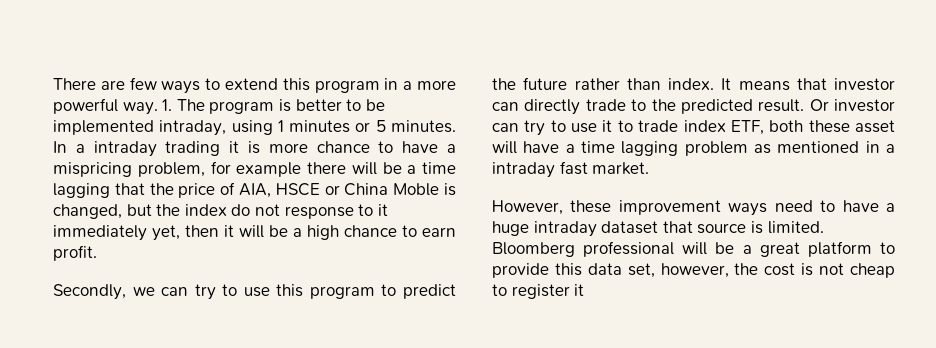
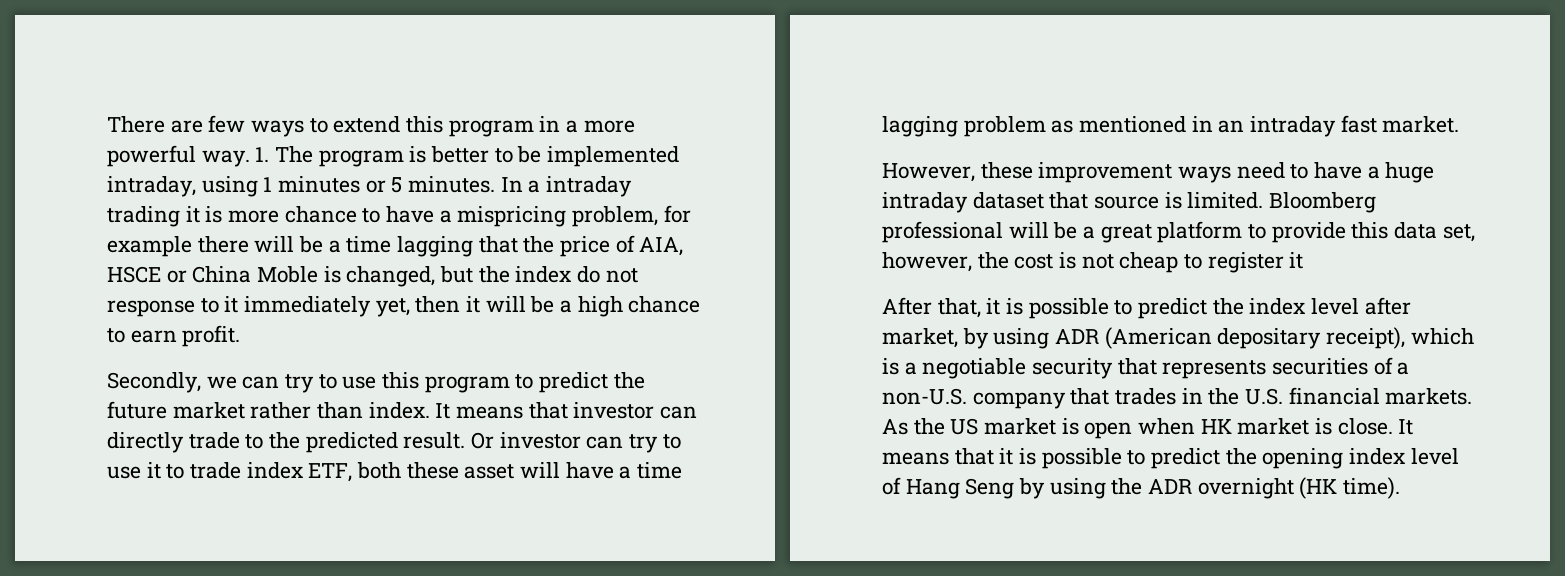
(568, 83) none -> [172,402,245,419] market
[886,144,895,153] a -> [1218,120,1245,133] an
(585, 290) none -> [882,297,1411,319] [882,327,1474,349] [882,357,1410,379] [882,387,1473,409] [882,418,1414,439] [882,448,1459,469] [882,477,1401,499] // After that, it is possible to predict the index level after market, by using ADR (American depositary receipt), which is a negotiable security that represents securities of a non-U.S. company that trades in the U.S. financial markets. As the US market is open when HK market is close. It means that it is possible to predict the opening index level of Hang Seng by using the ADR overnight (HK time).

